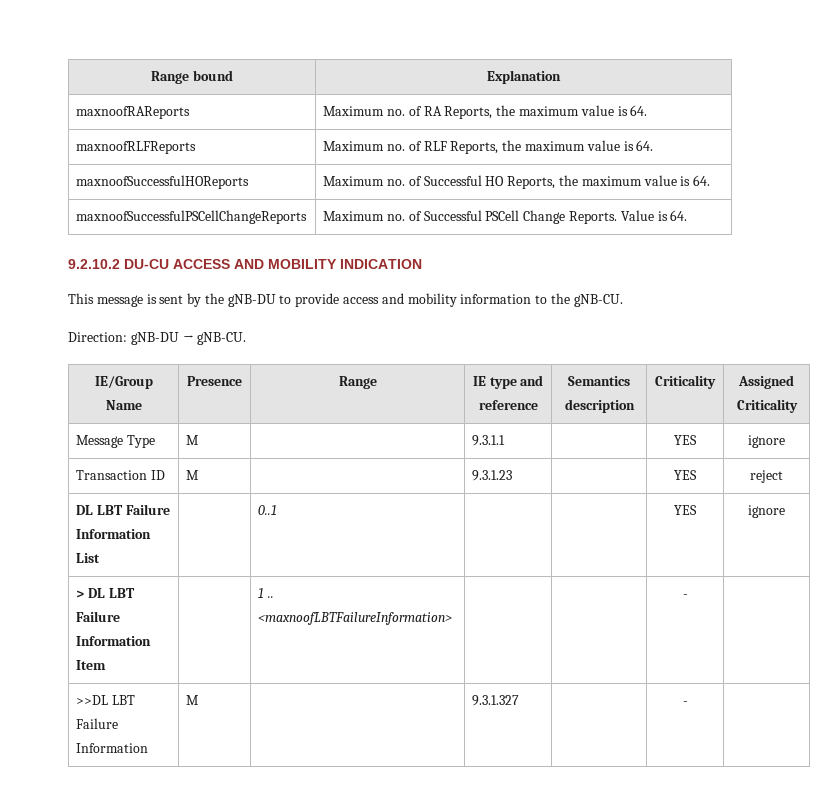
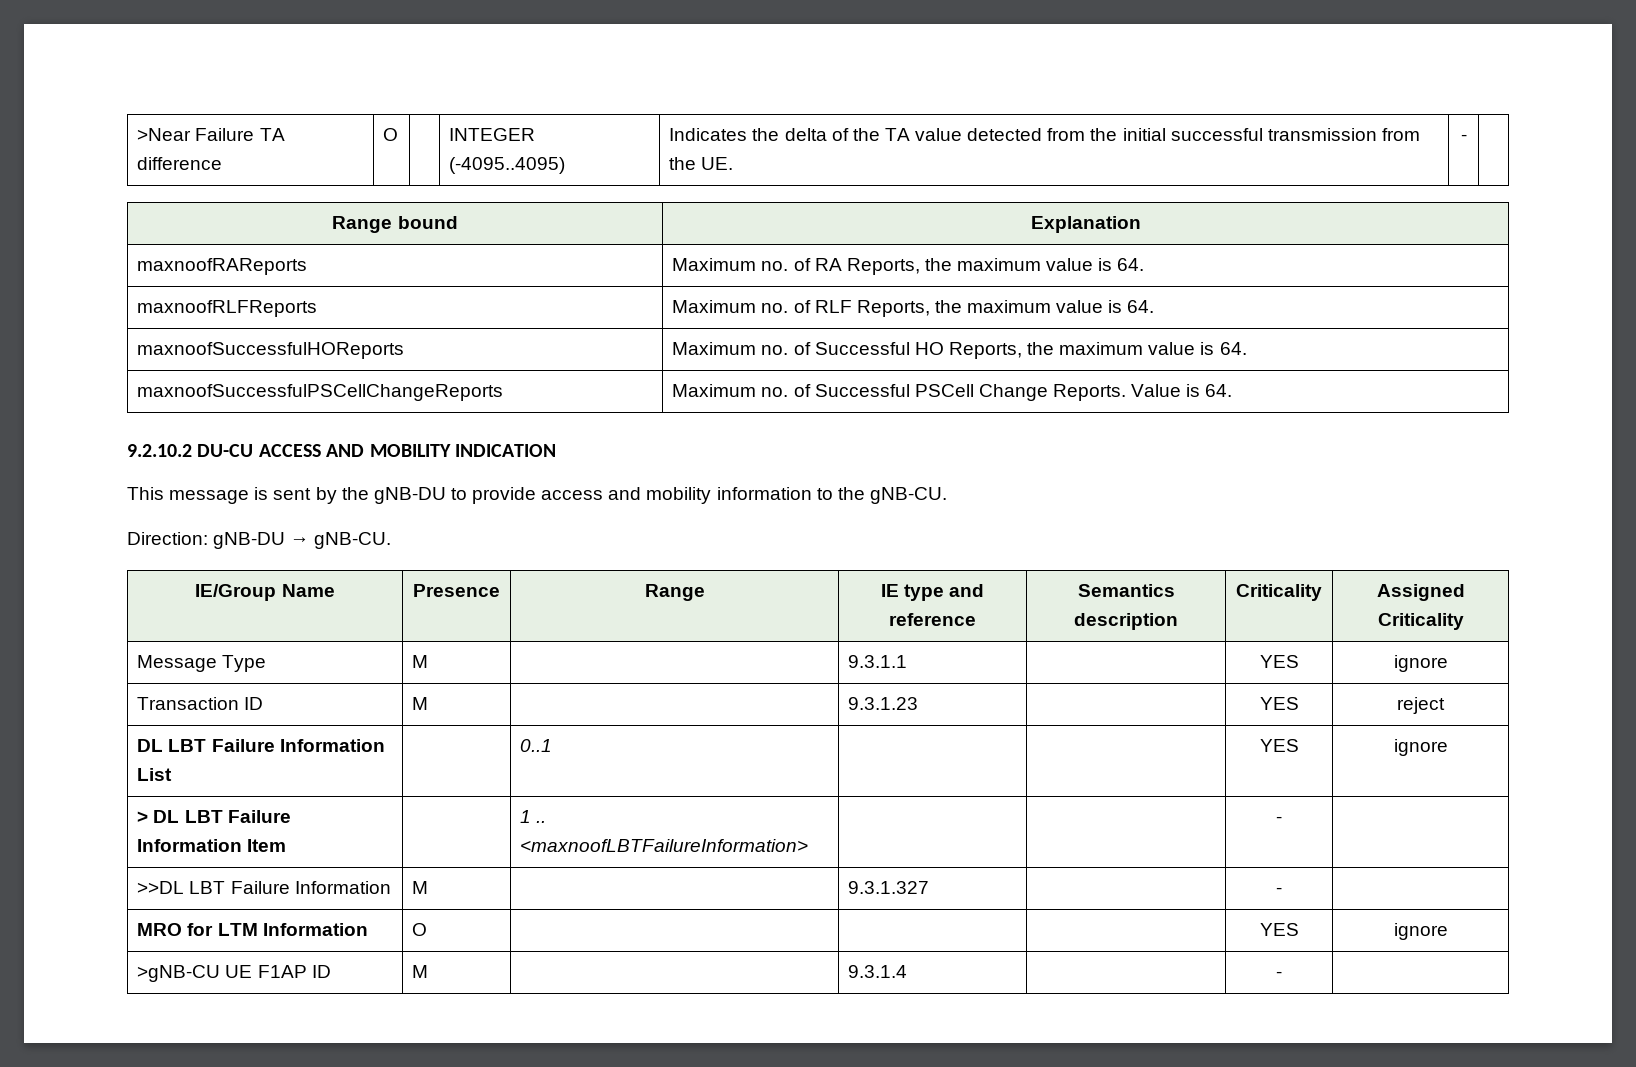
(151, 77) none -> [137,128,285,141] [137,157,223,170] [383,128,399,141] [449,128,536,141] [449,157,566,174] [669,128,1420,141] [669,157,734,170] [1460,134,1467,141] >Near Failure TA difference | O | | INTEGER (-4095..4095) | Indicates the delta of the TA value detected from the initial successful transmission from the UE. | - | //
(688, 703) none -> [137,923,368,936] [412,923,428,936] [1259,923,1299,936] [1393,923,1448,940] [137,965,331,982] [412,965,429,978] [848,965,908,978] [1276,971,1282,978] // MRO for LTM Information | O | | | | YES | ignore // >gNB-CU UE F1AP ID | M | | 9.3.1.4 | | - |

